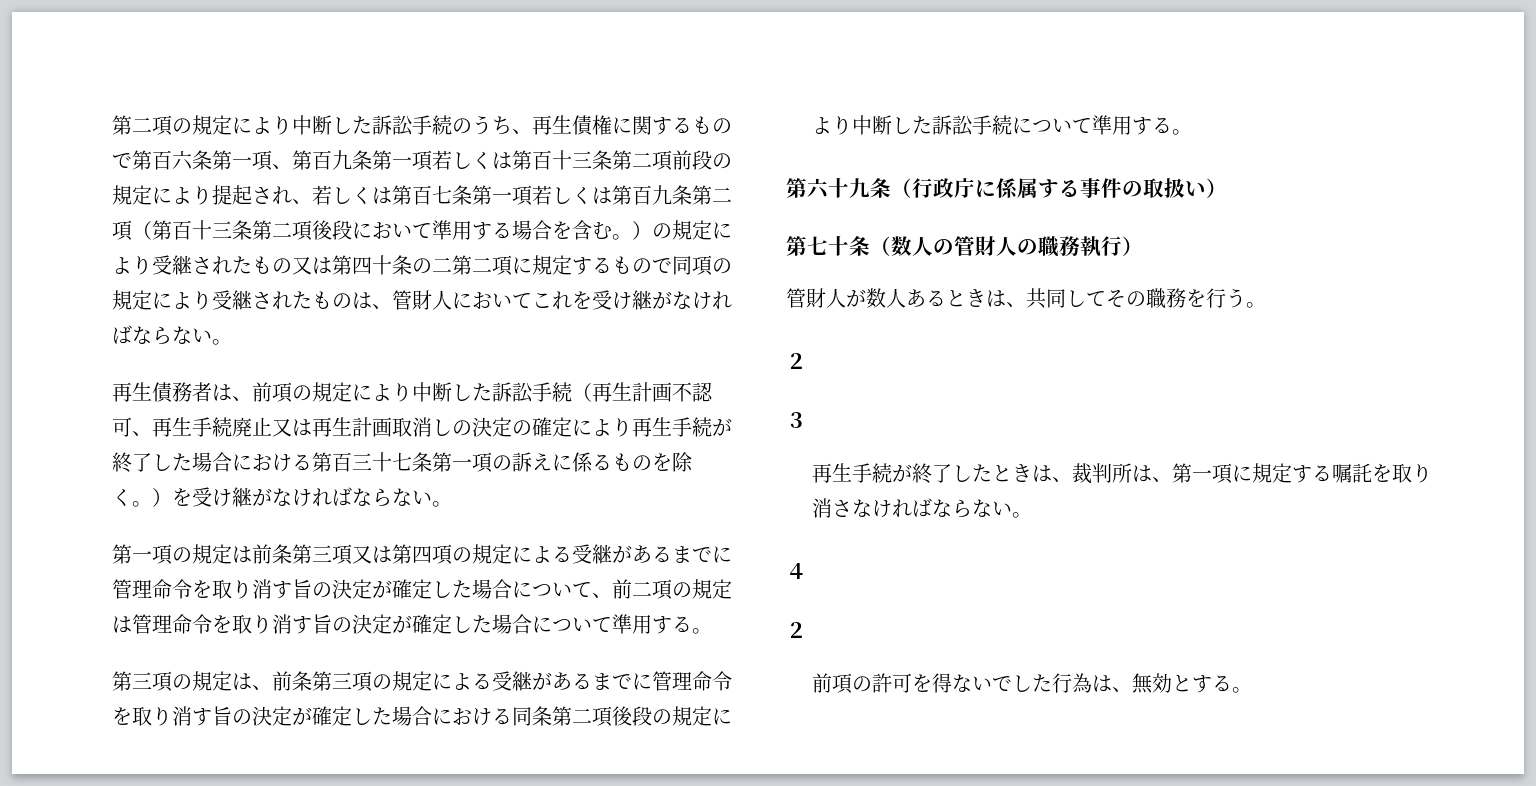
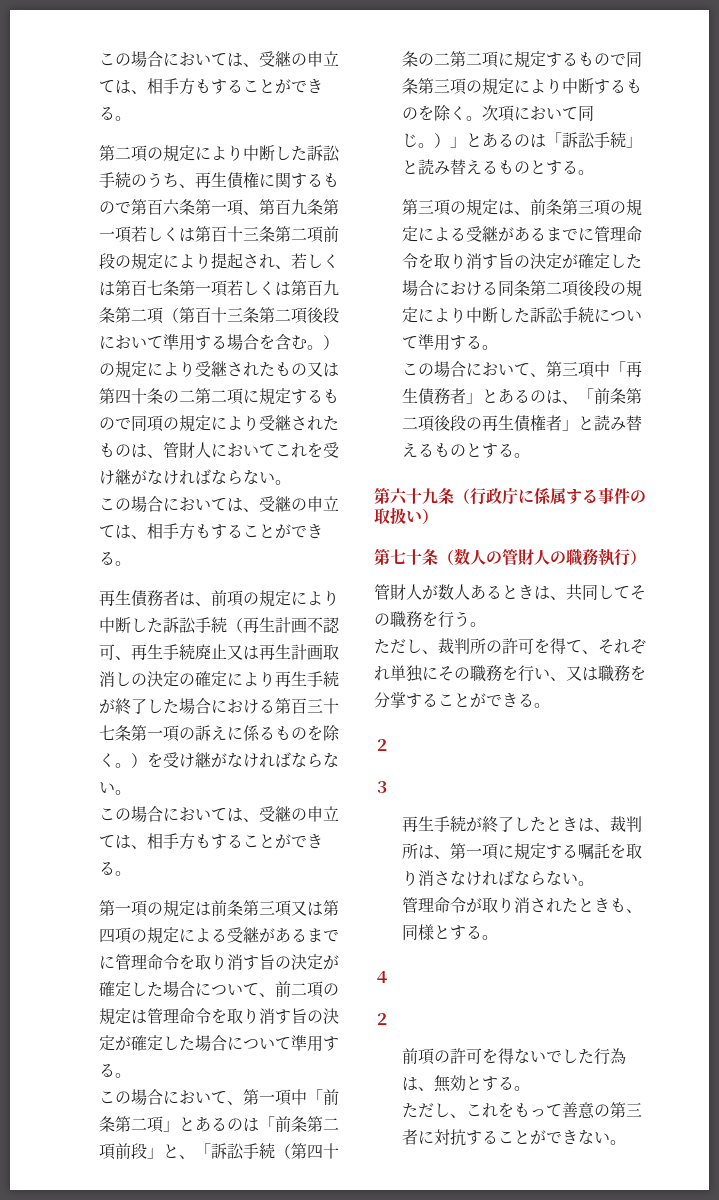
(112, 125) none -> [98,51,339,67] [98,78,323,95] [98,106,131,121] この場合においては、受継の申立ては、相手方もすることができる。 //
(233, 342) none -> [98,496,339,512] [98,523,323,540] [98,551,131,566] // この場合においては、受継の申立ては、相手方もすることができる。
(453, 504) none -> [98,806,339,822] [98,833,323,850] [98,861,131,876] // この場合においては、受継の申立ては、相手方もすることができる。
(713, 631) none -> [98,1089,339,1106] [98,1116,339,1133] [98,1143,339,1160] [401,51,642,68] [401,78,642,95] [401,105,594,122] [401,132,642,149] [401,159,594,175] // この場合において、第一項中「前条第二項」とあるのは「前条第二項前段」と、「訴訟手続（第四十条の二第二項に規定するもので同条第三項の規定により中断するものを除く。次項において同じ。）」とあるのは「訴訟手続」と読み替えるものとする。
(1193, 132) none -> [401,361,642,378] [401,388,642,405] [401,415,642,432] [401,442,530,458] // この場合において、第三項中「再生債務者」とあるのは、「前条第二項後段の再生債権者」と読み替えるものとする。
(1266, 305) none -> [374,638,646,655] [374,665,646,682] [374,691,550,708] // ただし、裁判所の許可を得て、それぞれ単独にその職務を行い、又は職務を分掌することができる。
(1033, 515) none -> [401,897,642,913] [401,924,498,940] // 管理命令が取り消されたときも、同様とする。
(1253, 690) none -> [401,1102,642,1119] [401,1129,626,1146] // ただし、これをもって善意の第三者に対抗することができない。

